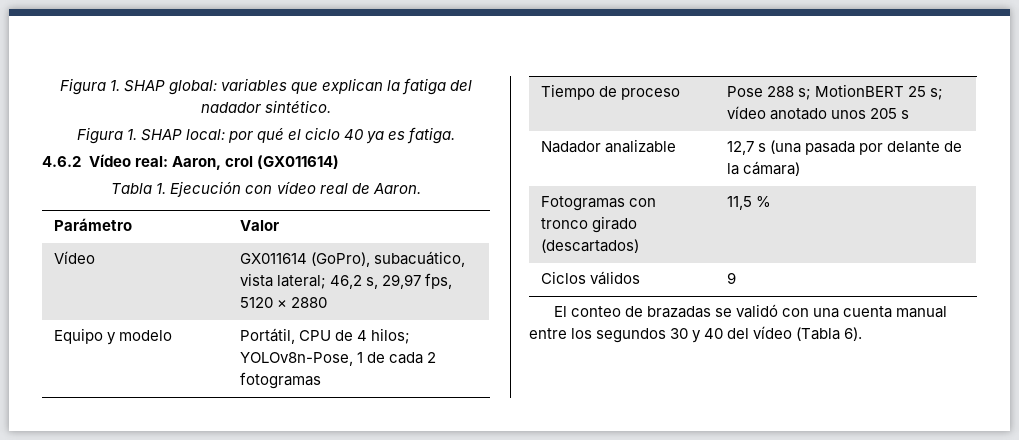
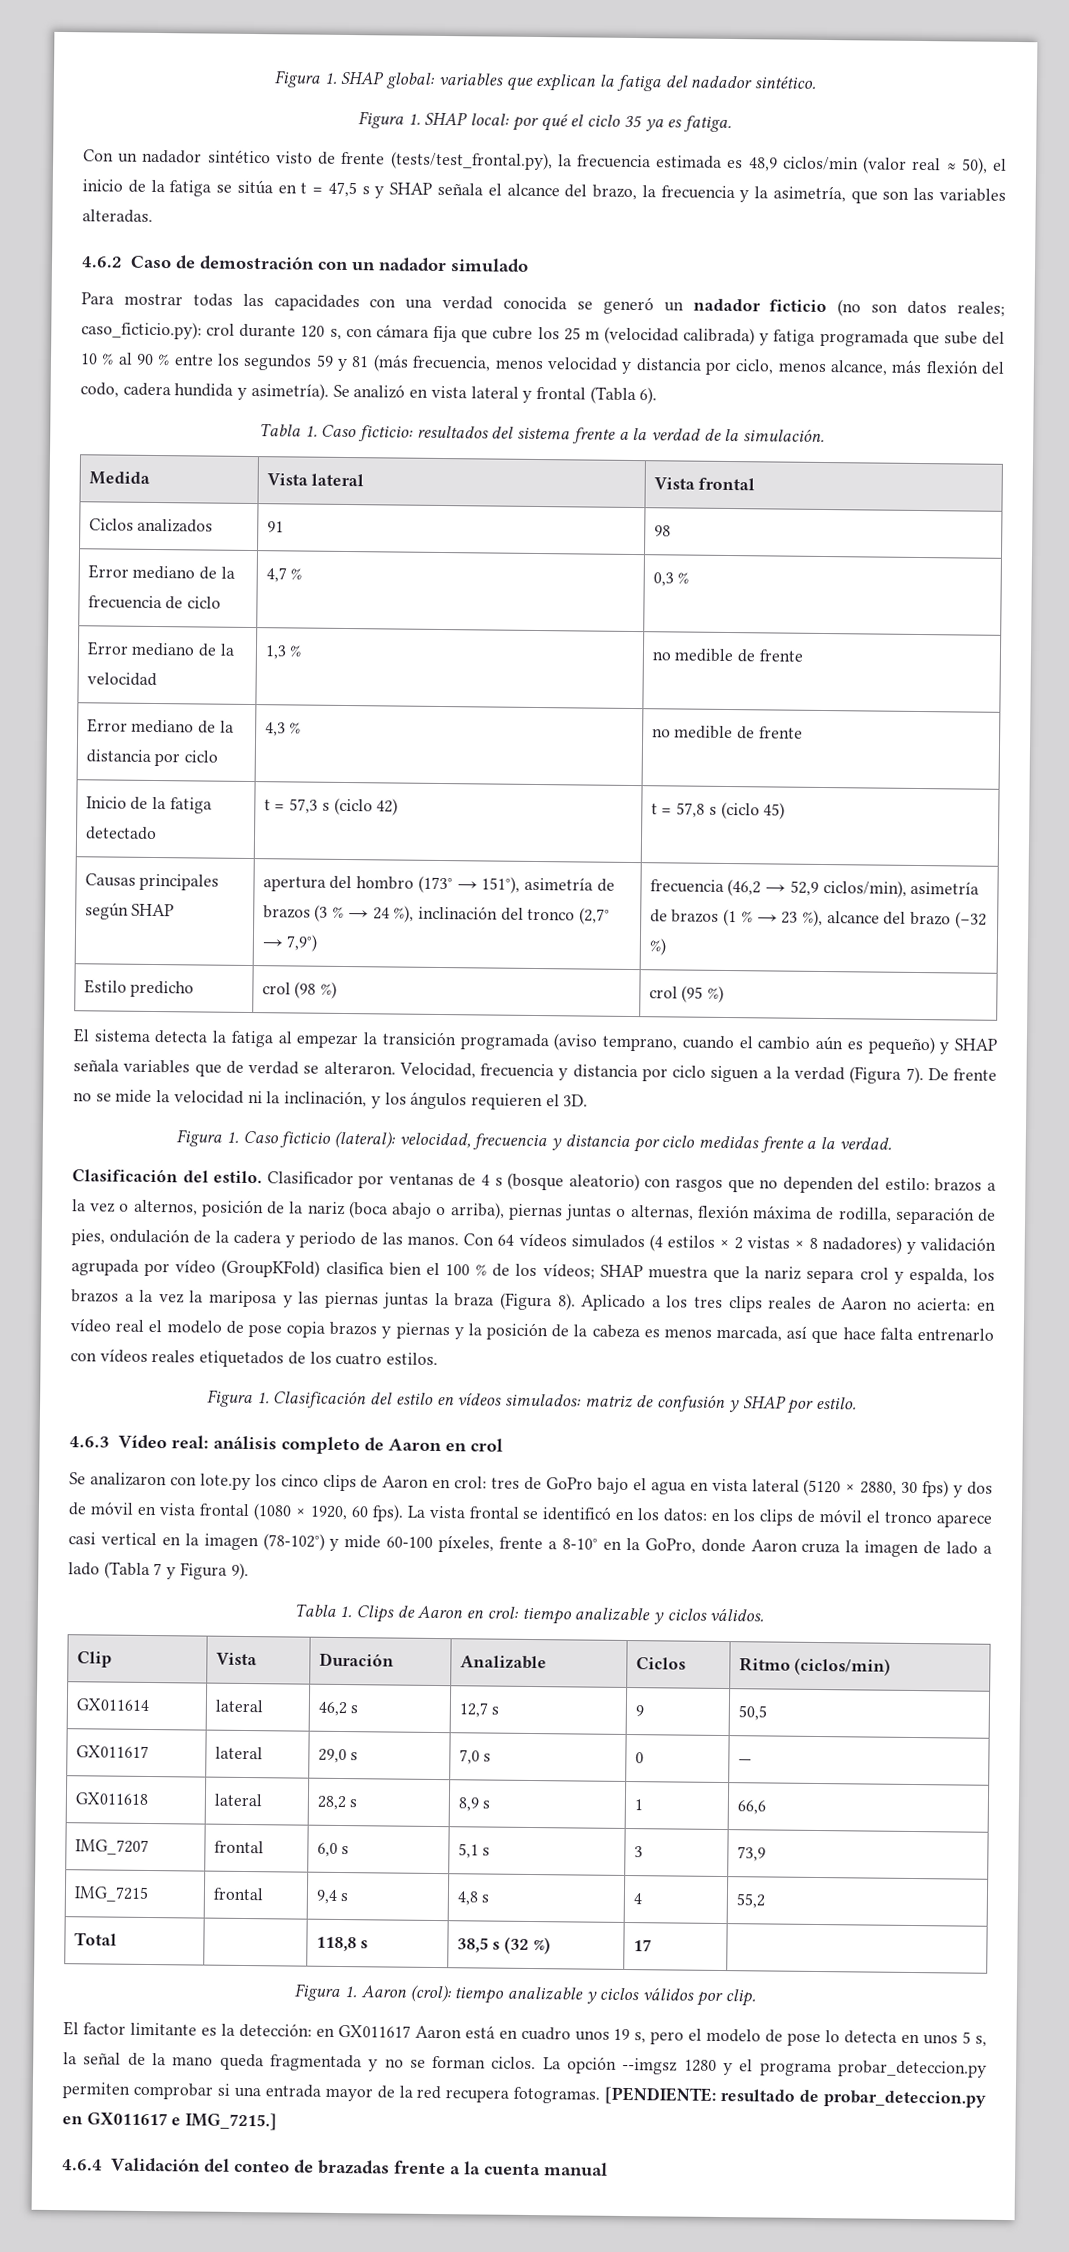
[344,129,365,140] 40 -> [623,115,642,129] 35
[42,154,339,170] [111,181,421,197] [53,218,132,231] [239,220,279,231] [53,251,95,264] [239,251,466,267] [239,273,453,289] [239,297,328,308] [53,328,173,345] [239,328,411,344] [239,352,437,366] [239,372,321,389] [540,84,681,100] [726,84,944,100] [726,106,910,120] [540,139,676,153] 4.6.2 Vídeo real: Aaron, crol (GX011614) // Tabla 1. Ejecución con vídeo real de Aaron. // Parámetro | Valor // Vídeo | GX011614 (GoPro), subacuático, vista lateral; 46,2 s, 29,97 fps, 5120 × 2880 // Equipo y modelo | Portátil, CPU de 4 hilos; YOLOv8n-Pose, 1 de cada 2 fotogramas // Tiempo de proceso | Pose 288 s; MotionBERT 25 s; vídeo anotado unos 205 s // Nadador analizable -> [83,149,1007,175] [82,179,1006,204] [82,209,153,223] [81,255,529,273] [81,292,1005,317] [81,321,1005,348] [80,352,1005,376] [80,382,658,405] [258,423,826,444] [88,471,150,485] [266,473,365,487] [653,477,756,491] [88,518,214,533] [266,521,284,533] [653,525,671,537] [87,564,235,580] [87,595,222,610] [265,567,303,583] [652,572,690,587] [86,641,235,657] [86,672,157,687] [264,645,303,660] [651,648,804,663] [86,718,234,734] [85,749,219,767] [264,722,302,737] [651,725,803,740] [85,796,212,814] [84,826,157,841] [263,797,399,816] [650,801,786,820] [84,873,220,891] [84,902,175,920] [262,875,615,894] [262,904,611,925] [261,934,318,952] [649,879,980,898] [649,908,987,929] [648,938,666,956] [83,979,195,998] [261,981,338,999] [648,985,725,1003] [73,1028,997,1055] [73,1059,997,1085] [73,1089,589,1111] [176,1129,892,1153] [72,1168,996,1194] [72,1199,996,1225] [71,1228,997,1254] [71,1259,995,1285] [71,1289,997,1313] [70,1318,994,1344] [70,1348,439,1368] [206,1389,858,1414] [69,1434,503,1455] [69,1472,993,1498] [68,1501,993,1528] [68,1532,993,1558] [68,1561,249,1581] [293,1603,765,1625] [76,1651,112,1668] [215,1652,257,1666] [318,1652,394,1667] [459,1655,547,1670] [635,1657,686,1670] [738,1657,892,1676] [75,1698,149,1711] [214,1699,263,1713] [317,1701,359,1717] Con un nadador sintético visto de frente (tests/test_frontal.py), la frecuencia estimada es 48,9 ciclos/min (valor real ≈ 50), el inicio de la fatiga se sitúa en t = 47,5 s y SHAP señala el alcance del brazo, la frecuencia y la asimetría, que son las variables alteradas. // 4.6.2 Caso de demostración con un nadador simulado // Para mostrar todas las capacidades con una verdad conocida se generó un nadador ficticio (no son datos reales; caso_ficticio.py): crol durante 120 s, con cámara fija que cubre los 25 m (velocidad calibrada) y fatiga programada que sube del 10 % al 90 % entre los segundos 59 y 81 (más frecuencia, menos velocidad y distancia por ciclo, menos alcance, más flexión del codo, cadera hundida y asimetría). Se analizó en vista lateral y frontal (Tabla 6). // Tabla 1. Caso ficticio: resultados del sistema frente a la verdad de la simulación. // Medida | Vista lateral | Vista frontal // Ciclos analizados | 91 | 98 // Error mediano de la frecuencia de ciclo | 4,7 % | 0,3 % // Error mediano de la velocidad | 1,3 % | no medible de frente // Error mediano de la distancia por ciclo | 4,3 % | no medible de frente // Inicio de la fatiga detectado | t = 57,3 s (ciclo 42) | t = 57,8 s (ciclo 45) // Causas principales según SHAP | apertura del hombro (173° → 151°), asimetría de brazos (3 % → 24 %), inclinación del tronco (2,7° → 7,9°) | frecuencia (46,2 → 52,9 ciclos/min), asimetría de brazos (1 % → 23 %), alcance del brazo (−32 %) // Estilo predicho | crol (98 %) | crol (95 %) // El sistema detecta la fatiga al empezar la transición programada (aviso temprano, cuando el cambio aún es pequeño) y SHAP señala variables que de verdad se alteraron. Velocidad, frecuencia y distancia por ciclo siguen a la verdad (Figura 7). De frente no se mide la velocidad ni la inclinación, y los ángulos requieren el 3D. // Figura 1. Caso ficticio (lateral): velocidad, frecuencia y distancia por ciclo medidas frente a la verdad. // Clasificación del estilo. Clasificador por ventanas de 4 s (bosque aleatorio) con rasgos que no dependen del estilo: brazos a la vez o alternos, posición de la nariz (boca abajo o arriba), piernas juntas o alternas, flexión máxima de rodilla, separación de pies, ondulación de la cadera y periodo de las manos. Con 64 vídeos simulados (4 estilos × 2 vistas × 8 nadadores) y validación agrupada por vídeo (GroupKFold) clasifica bien el 100 % de los vídeos; SHAP muestra que la nariz separa crol y espalda, los brazos a la vez la mariposa y las piernas juntas la braza (Figura 8). Aplicado a los tres clips reales de Aaron no acierta: en vídeo real el modelo de pose copia brazos y piernas y la posición de la cabeza es menos marcada, así que hace falta entrenarlo con vídeos reales etiquetados de los cuatro estilos. // Figura 1. Clasificación del estilo en vídeos simulados: matriz de confusión y SHAP por estilo. // 4.6.3 Vídeo real: análisis completo de Aaron en crol // Se analizaron con lote.py los cinco clips de Aaron en crol: tres de GoPro bajo el agua en vista lateral (5120 × 2880, 30 fps) y dos de móvil en vista frontal (1080 × 1920, 60 fps). La vista frontal se identificó en los datos: en los clips de móvil el tronco aparece casi vertical en la imagen (78-102°) y mide 60-100 píxeles, frente a 8-10° en la GoPro, donde Aaron cruza la imagen de lado a lado (Tabla 7 y Figura 9). // Tabla 1. Clips de Aaron en crol: tiempo analizable y ciclos válidos. // Clip | Vista | Duración | Analizable | Ciclos | Ritmo (ciclos/min) // GX011614 | lateral | 46,2 s
[770,140,963,155] [726,161,800,176] [540,196,656,211] [540,216,637,233] [540,239,639,253] [726,196,771,210] [540,271,640,285] [726,272,736,284] [554,304,948,318] [529,326,863,343] (una pasada por delante de la cámara) // Fotogramas con tronco girado (descartados) | 11,5 % // Ciclos válidos | 9 // El conteo de brazadas se validó con una cuenta manual entre los segundos 30 y 40 del vídeo (Tabla 6). -> [634,1705,644,1717] [737,1705,767,1721] [75,1745,149,1758] [214,1746,263,1760] [317,1748,359,1764] [458,1749,492,1765] [634,1752,644,1764] [737,1759,752,1765] [74,1792,148,1805] [213,1793,262,1807] [316,1795,358,1811] [457,1797,491,1812] [633,1799,643,1811] [736,1800,766,1815] [74,1839,149,1855] [213,1840,264,1854] [316,1842,350,1857] [457,1843,491,1859] [633,1846,643,1858] [736,1846,766,1862] [73,1886,149,1902] [212,1887,264,1901] [315,1889,349,1904] [456,1891,490,1906] [632,1893,642,1905] [735,1893,765,1909] [73,1932,117,1946] [315,1936,369,1952] [456,1936,551,1955] [632,1939,652,1952] [294,1983,756,2007] [63,2021,988,2047] [63,2052,987,2078] [62,2082,987,2108] [62,2112,278,2131] [62,2157,608,2177] | 9 | 50,5 // GX011617 | lateral | 29,0 s | 7,0 s | 0 | — // GX011618 | lateral | 28,2 s | 8,9 s | 1 | 66,6 // IMG_7207 | frontal | 6,0 s | 5,1 s | 3 | 73,9 // IMG_7215 | frontal | 9,4 s | 4,8 s | 4 | 55,2 // Total | | 118,8 s | 38,5 s (32 %) | 17 | // Figura 1. Aaron (crol): tiempo analizable y ciclos válidos por clip. // El factor limitante es la detección: en GX011617 Aaron está en cuadro unos 19 s, pero el modelo de pose lo detecta en unos 5 s, la señal de la mano queda fragmentada y no se forman ciclos. La opción --imgsz 1280 y el programa probar_deteccion.py permiten comprobar si una entrada mayor de la red recupera fotogramas. [PENDIENTE: resultado de probar_deteccion.py en GX011617 e IMG_7215.] // 4.6.4 Validación del conteo de brazadas frente a la cuenta manual

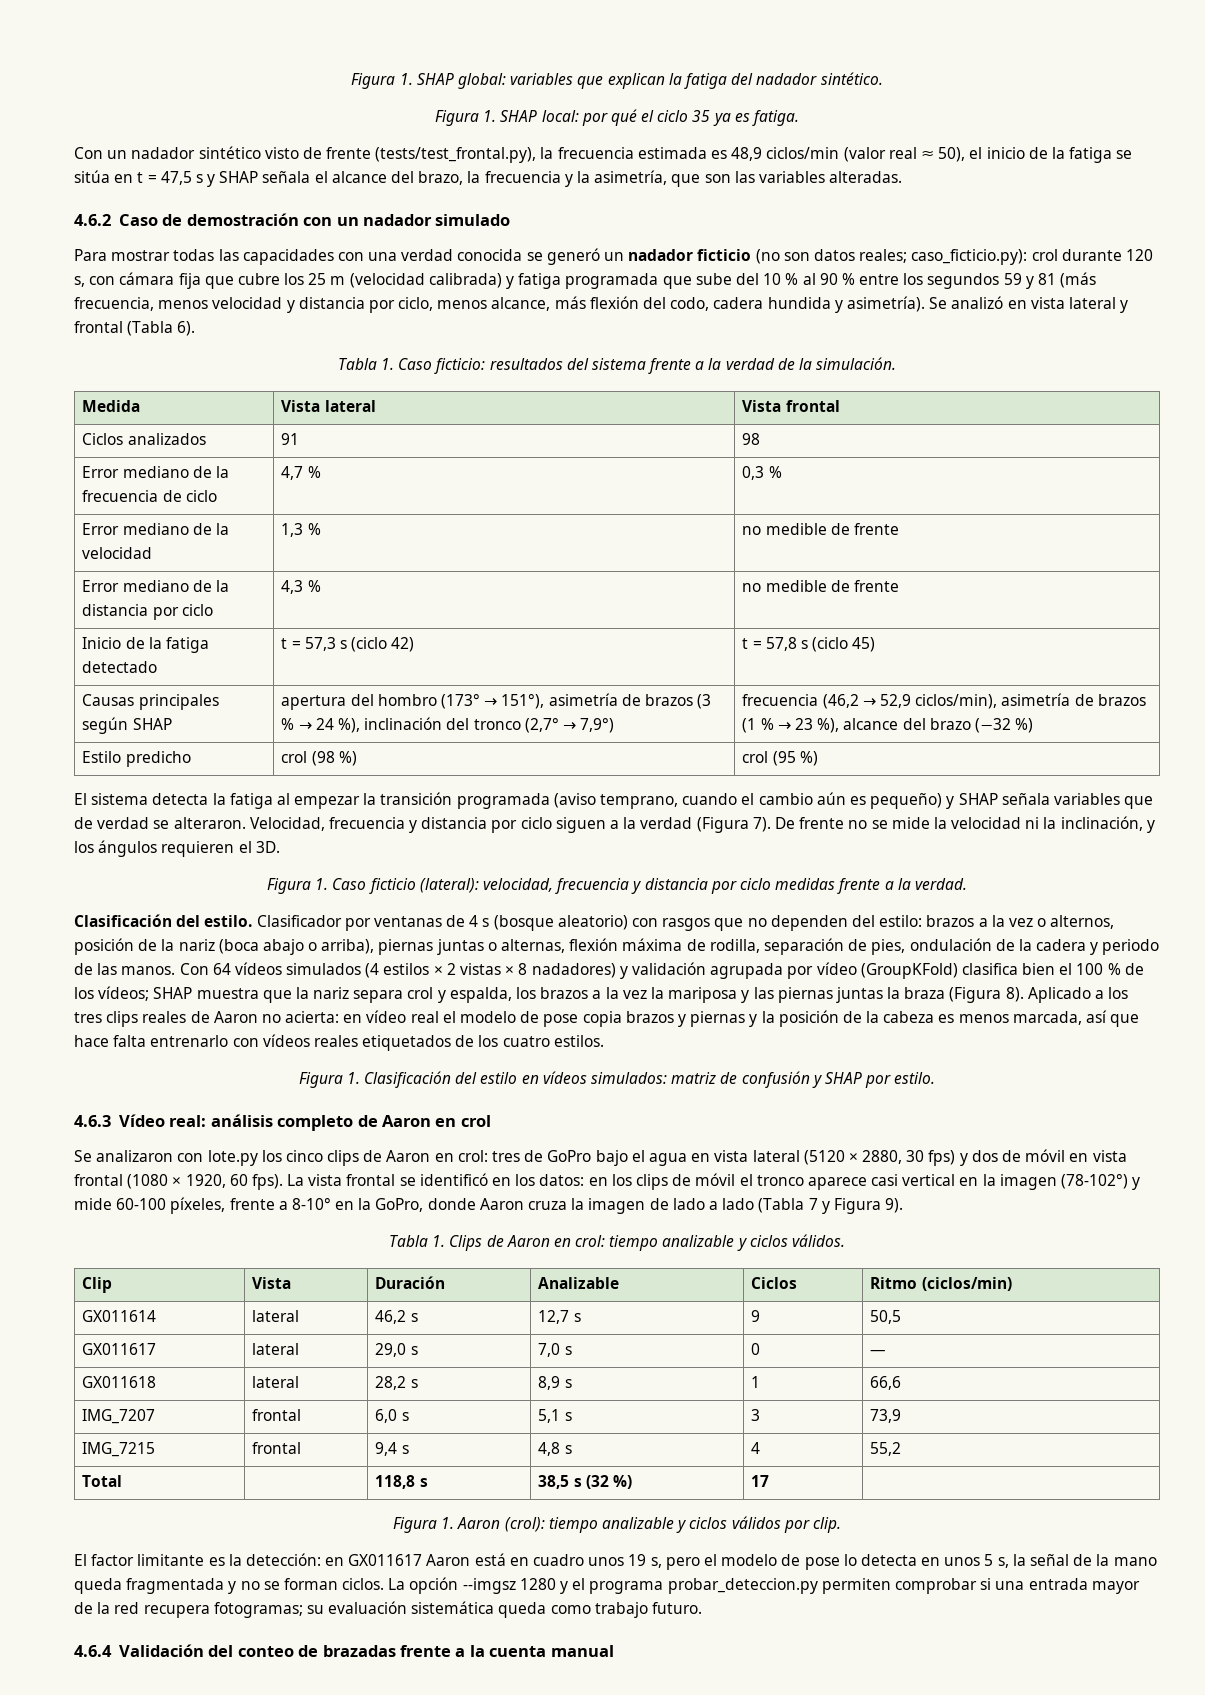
[513,2086,987,2108] [62,2112,278,2131] fotogramas. [PENDIENTE: resultado de probar_deteccion.py en GX011617 e IMG_7215.] -> [213,1601,703,1618] fotogramas; su evaluación sistemática queda como trabajo futuro.

